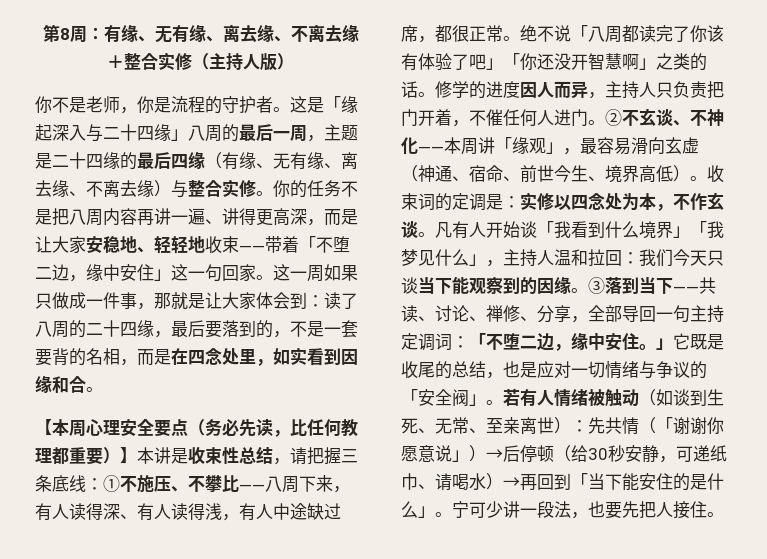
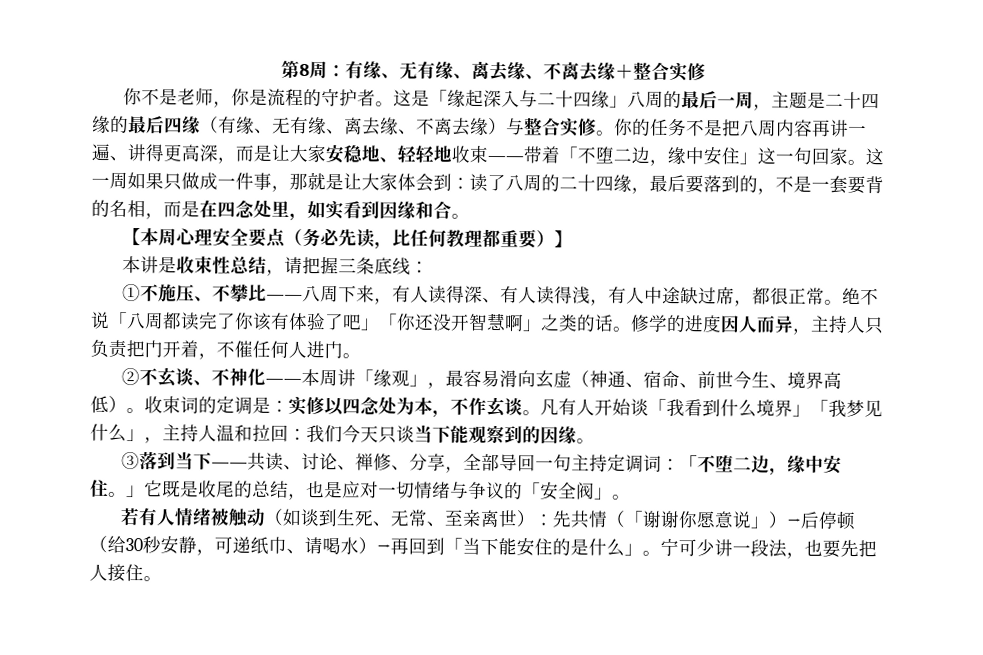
[192,53,294,71] （主持人版） -> (706, 72) none
(137, 455) none -> (574, 239) //
(103, 484) none -> (430, 267) //
(605, 122) none -> (361, 356) //
(588, 290) none -> (595, 441) //
(503, 402) none -> (631, 497) //

